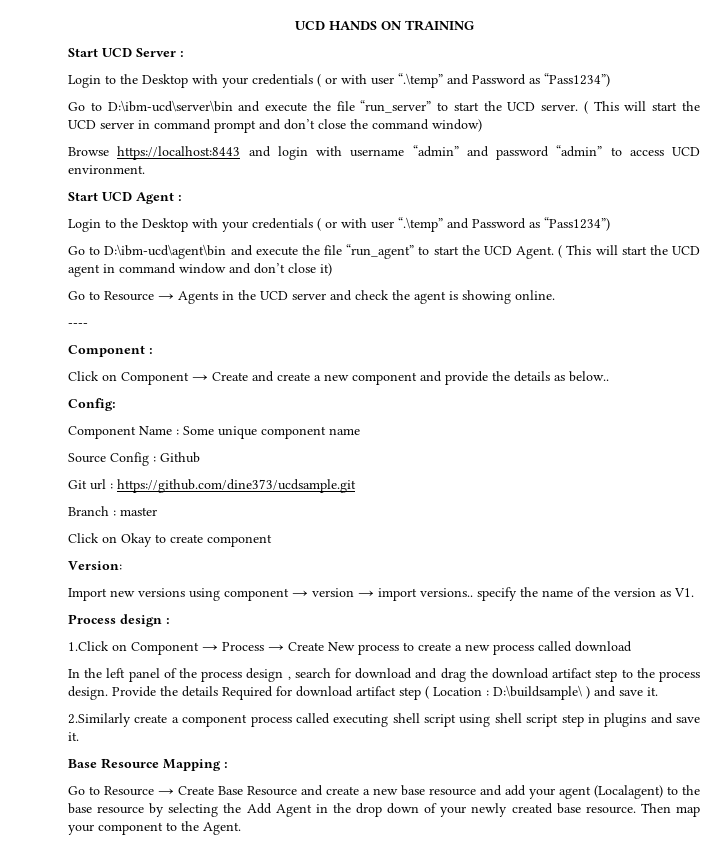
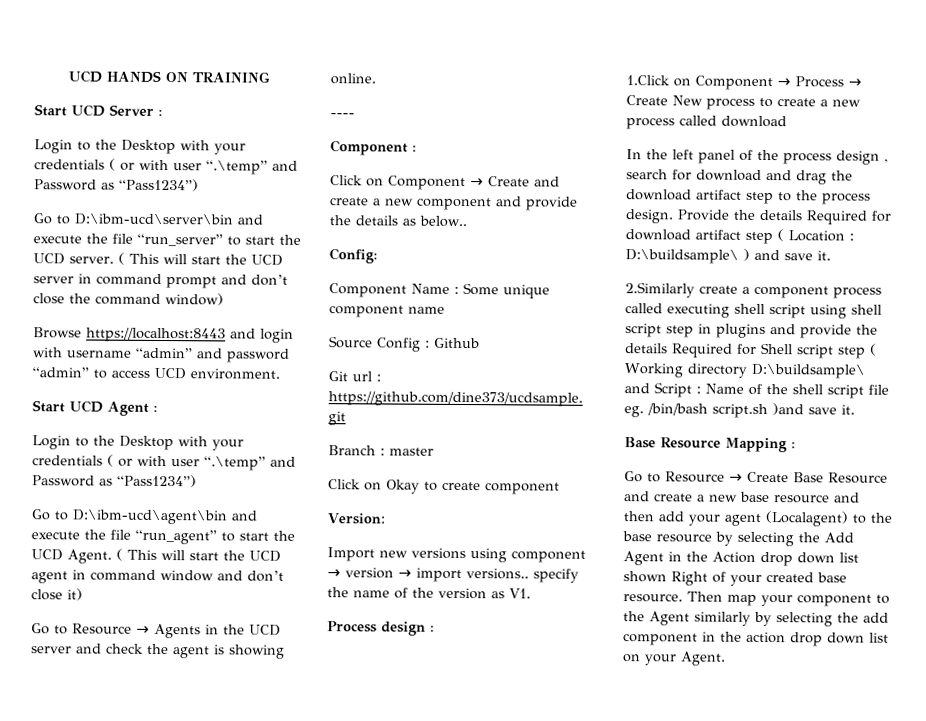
(673, 718) none -> [800,324,878,339] [625,342,877,359] [624,363,865,379] [624,382,889,399] [624,403,804,419] provide the details Required for Shell script step ( Working directory D:\buildsample\ and Script : Name of the shell script file eg. /bin/bash script.sh )and
(502, 790) none -> [623,511,655,522] then
[356,803,420,817] drop down -> [712,551,859,567] [623,571,708,586] Action drop down list shown Right
[471,803,508,817] newly -> (762, 580) none
(199, 826) none -> [649,611,889,627] [623,631,889,647] [623,654,677,666] Agent similarly by selecting the add component in the action drop down list on your

